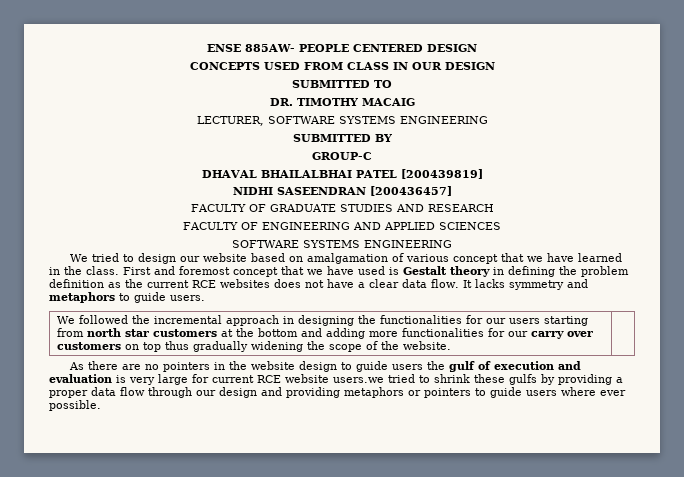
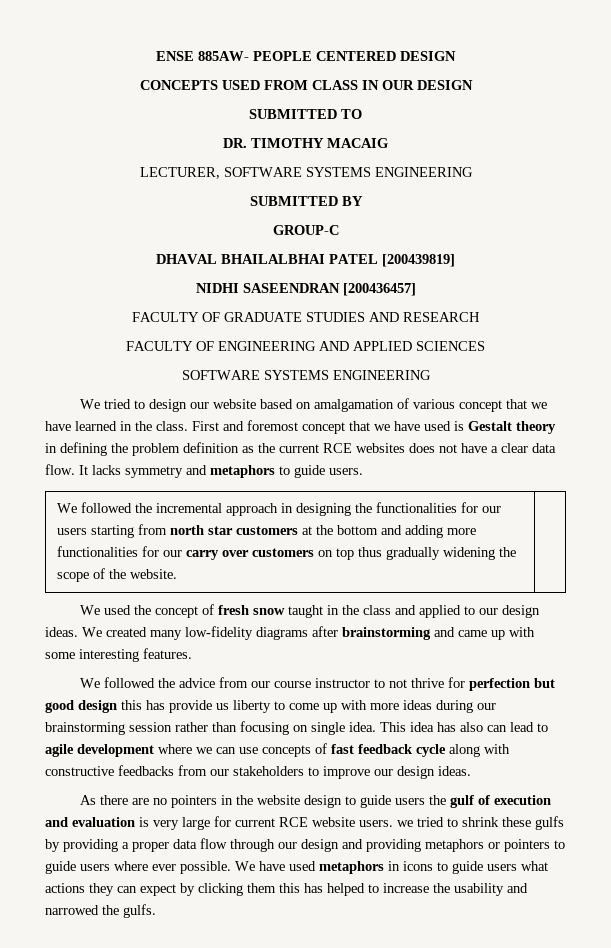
(452, 345) none -> [79,604,540,618] [45,626,535,640] [45,648,192,662] [79,677,555,691] [45,700,496,713] [45,721,548,735] [45,743,510,757] [45,765,471,779] // We used the concept of fresh snow taught in the class and applied to our design ideas. We created many low-fidelity diagrams after brainstorming and came up with some interesting features. // We followed the advice from our course instructor to not thrive for perfection but good design this has provide us liberty to come up with more ideas during our brainstorming session rather than focusing on single idea. This idea has also can lead to agile development where we can use concepts of fast feedback cycle along with constructive feedbacks from our stakeholders to improve our design ideas.
[333,377,384,383] users.we -> [359,820,413,827] users. we
(101, 405) none -> [235,861,548,874] [45,883,528,896] [45,904,156,918] We have used metaphors in icons to guide users what actions they can expect by clicking them this has helped to increase the usability and narrowed the gulfs.

